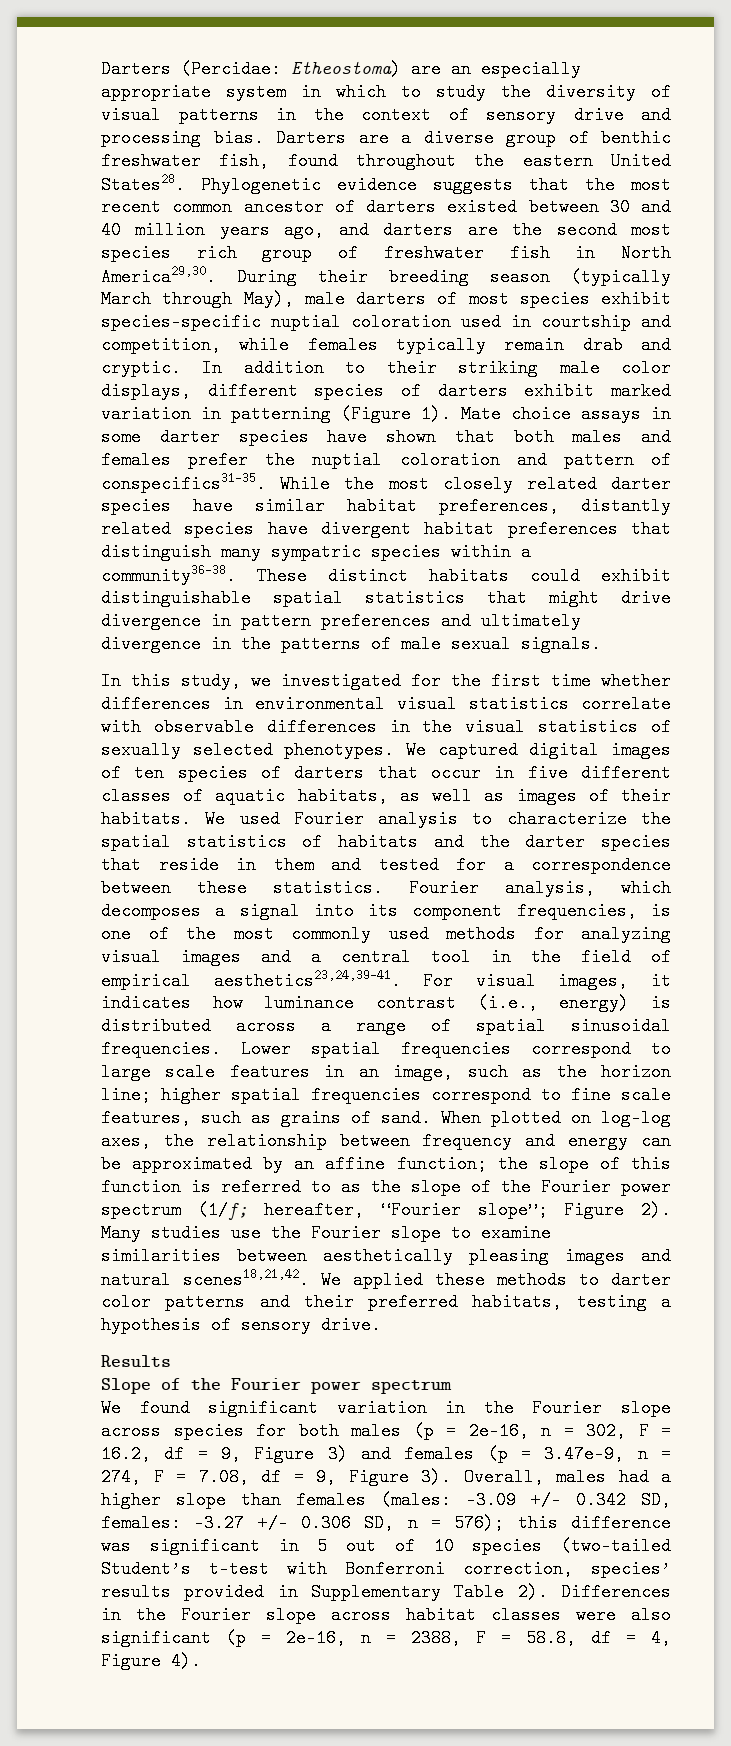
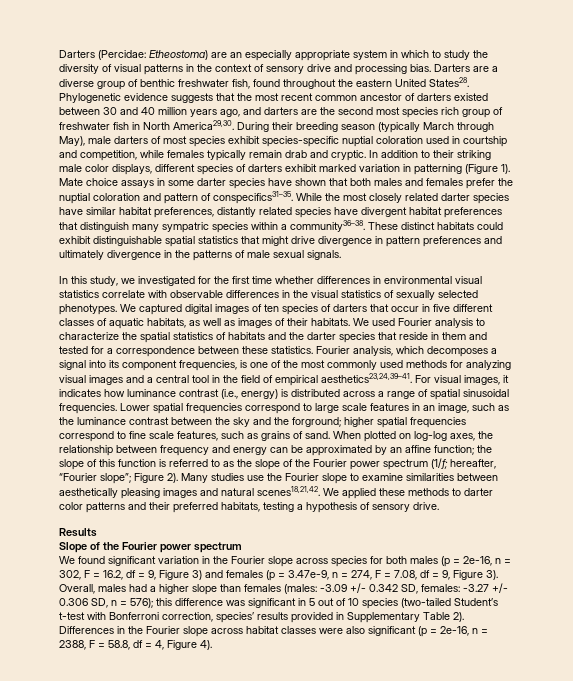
[601,1063,671,1081] [101,1086,151,1104] horizon line; -> [77,417,341,427] luminance contrast between the sky and the forground;

